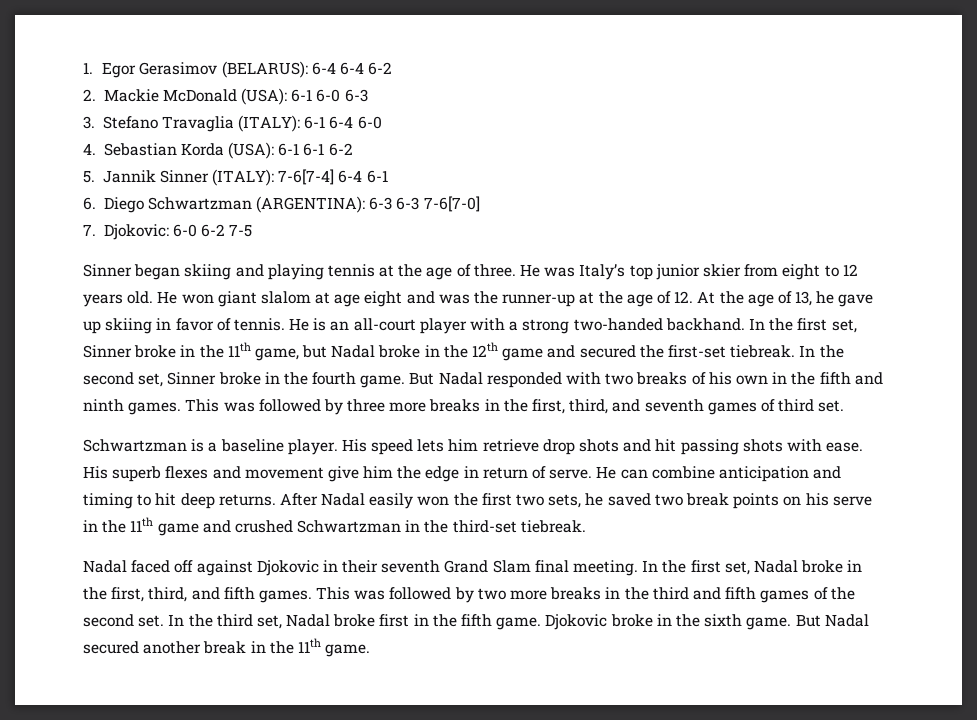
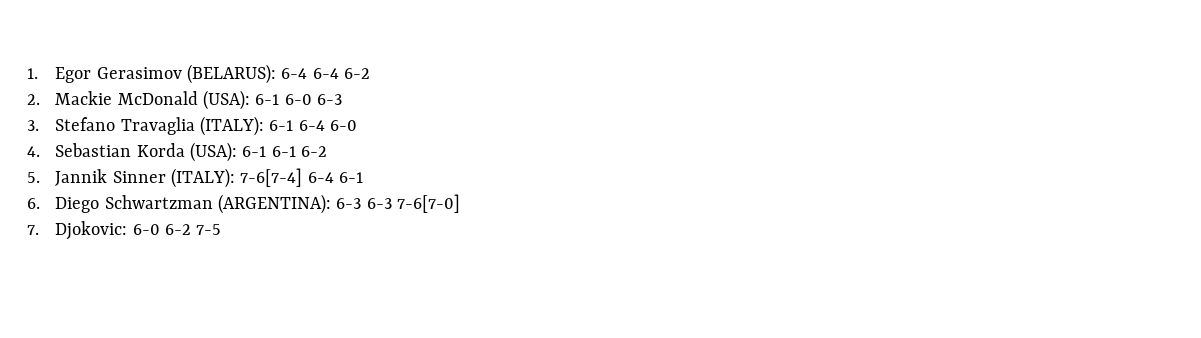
[83,264,858,280] [83,291,874,307] [83,318,857,334] [83,342,844,361] [83,372,883,388] [83,399,845,415] [83,439,864,455] [83,466,842,482] [83,493,872,509] [83,517,586,536] [83,560,863,576] [83,587,855,603] [83,614,869,630] [83,638,371,657] // Sinner began skiing and playing tennis at the age of three. He was Italy’s top junior skier from eight to 12 years old. He won giant slalom at age eight and was the runner-up at the age of 12. At the age of 13, he gave up skiing in favor of tennis. He is an all-court player with a strong two-handed backhand. In the first set, Sinner broke in the 11th game, but Nadal broke in the 12th game and secured the first-set tiebreak. In the second set, Sinner broke in the fourth game. But Nadal responded with two breaks of his own in the fifth and ninth games. This was followed by three more breaks in the first, third, and seventh games of third set. // Schwartzman is a baseline player. His speed lets him retrieve drop shots and hit passing shots with ease. His superb flexes and movement give him the edge in return of serve. He can combine anticipation and timing to hit deep returns. After Nadal easily won the first two sets, he saved two break points on his serve in the 11th game and crushed Schwartzman in the third-set tiebreak. // Nadal faced off against Djokovic in their seventh Grand Slam final meeting. In the first set, Nadal broke in the first, third, and fifth games. This was followed by two more breaks in the third and fifth games of the second set. In the third set, Nadal broke first in the fifth game. Djokovic broke in the sixth game. But Nadal secured another break in the 11th game. -> (222, 229) none

